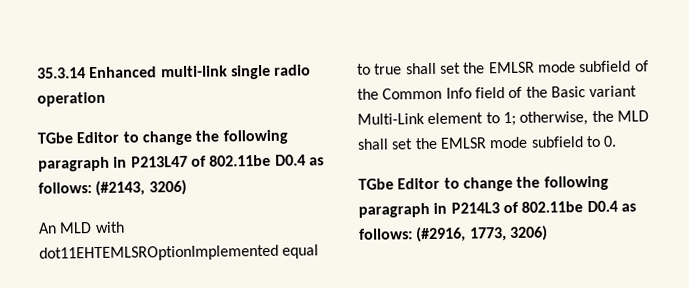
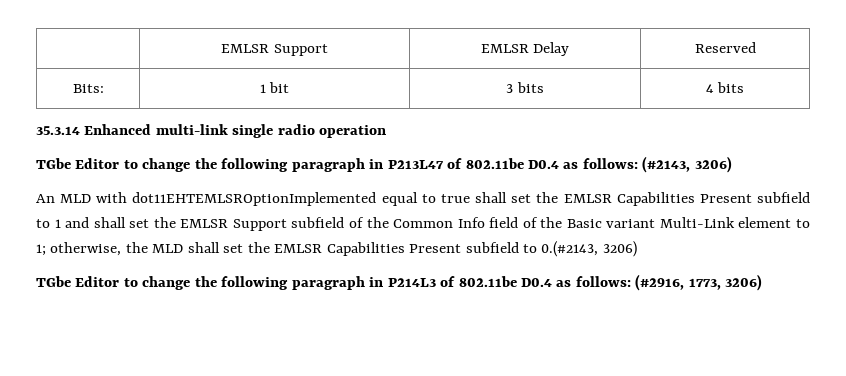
(37, 73) none -> [221,44,328,56] [480,42,570,56] [694,42,756,53] [72,84,104,93] [259,82,290,93] [506,82,544,93] [705,82,745,93] | EMLSR Support | EMLSR Delay | Reserved // Bits: | 1 bit | 3 bits | 4 bits //
[537,61,576,73] mode -> [616,192,810,206] [36,217,287,231] Capabilities Present subfield to 1 and shall set the EMLSR Support
[489,135,618,149] mode subfield to 0. -> [326,241,637,257] Capabilities Present subfield to 0.(#2143, 3206)

